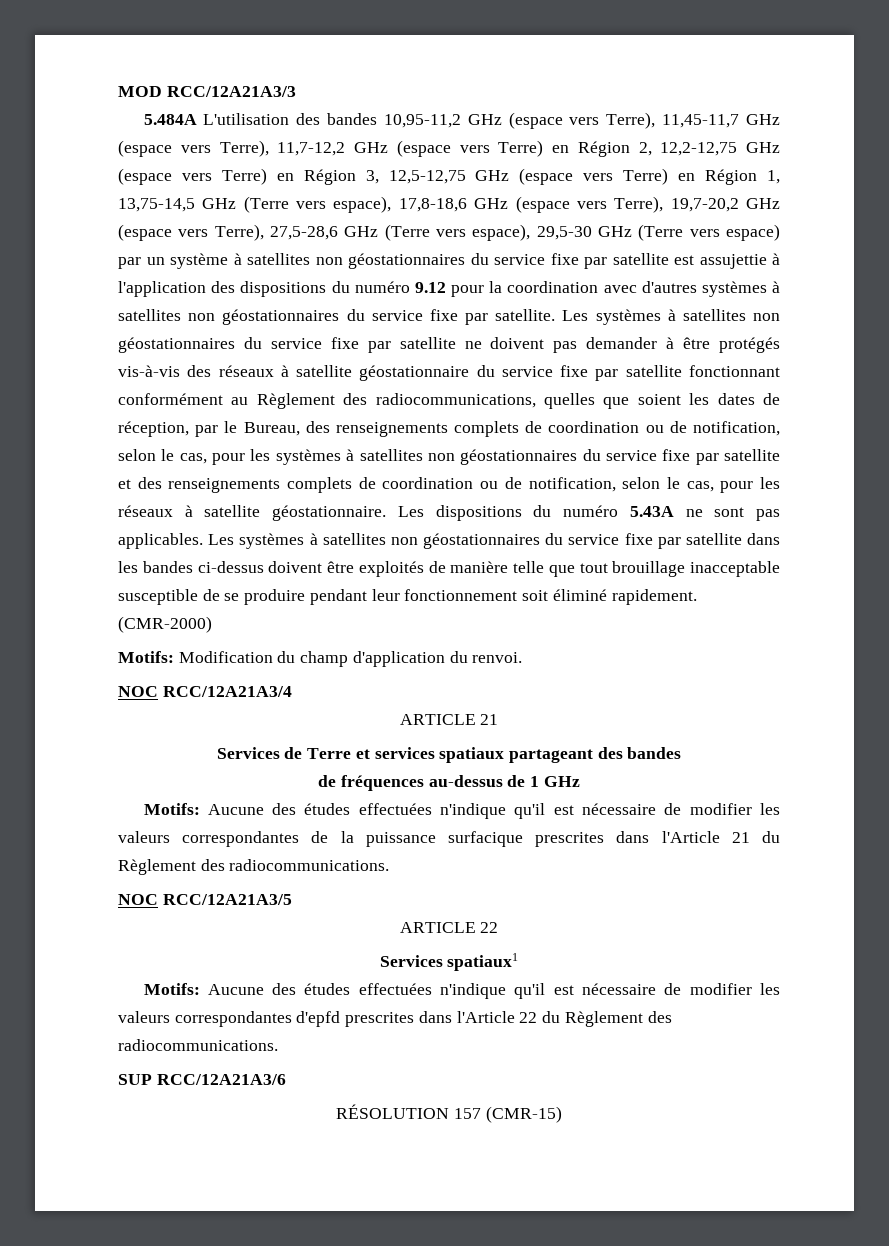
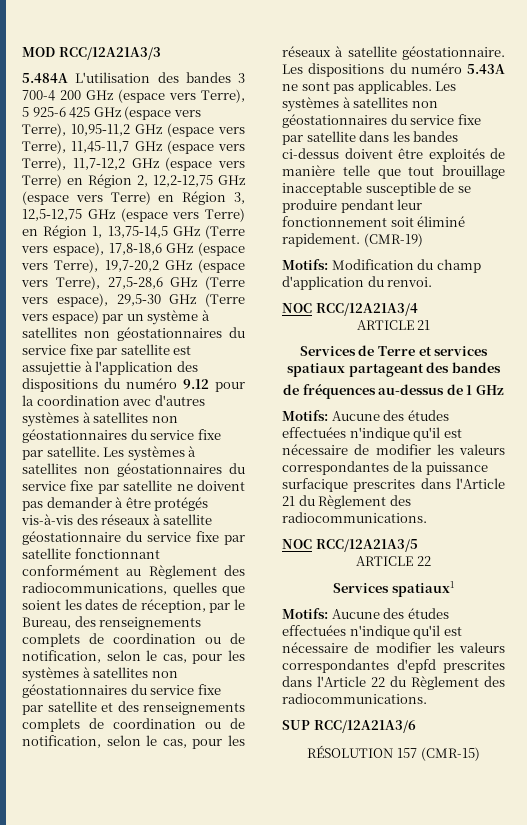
(378, 119) none -> [238,73,245,83] [22,89,245,103] [22,106,201,120] [22,123,66,137] 3 700-4 200 GHz (espace vers Terre), 5 925-6 425 GHz (espace vers Terre),
[118,616,212,633] (CMR-2000) -> [363,233,423,247] (CMR-19)

